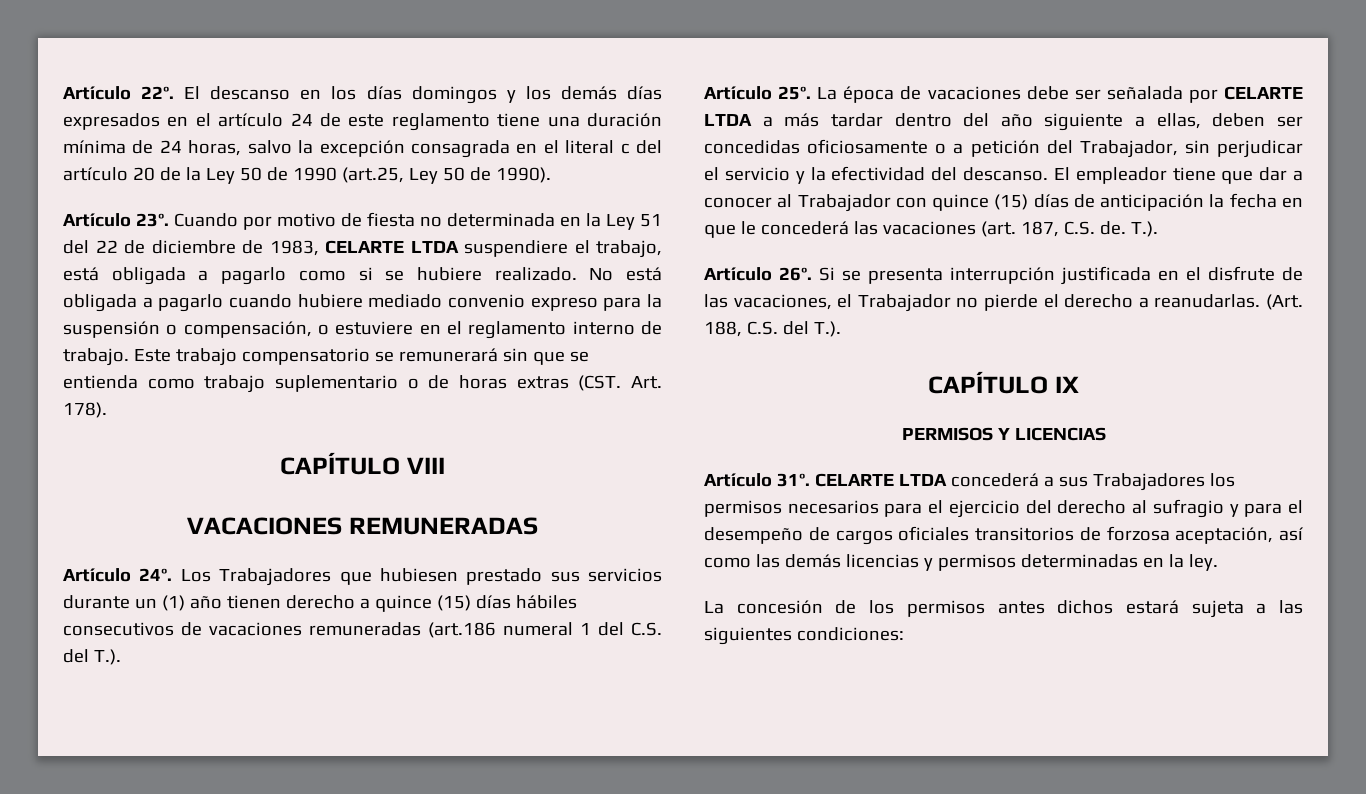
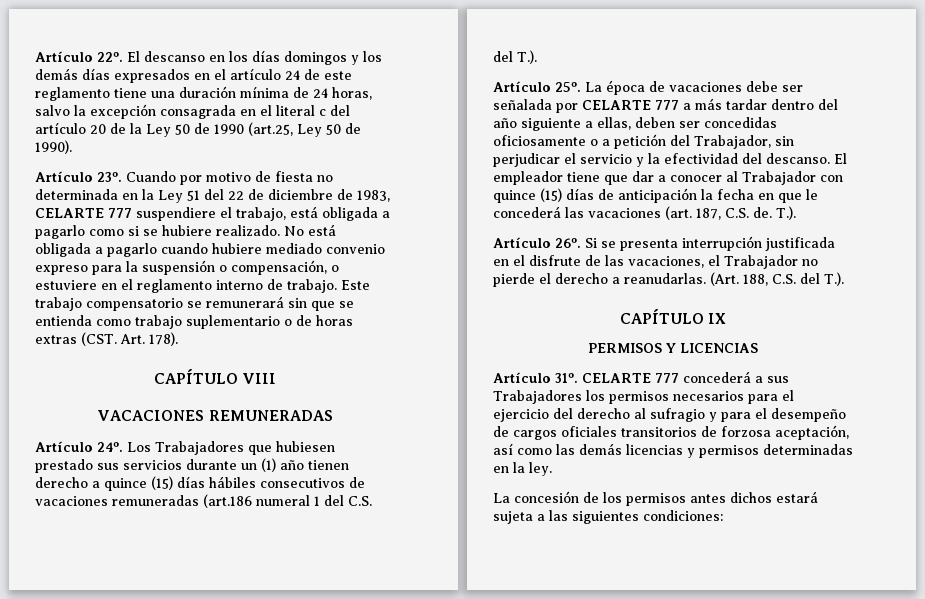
[410,241,459,253] LTDA -> [108,208,132,218] 777
[704,114,752,126] LTDA -> [655,100,679,110] 777
[898,474,947,486] LTDA -> [655,373,679,383] 777

